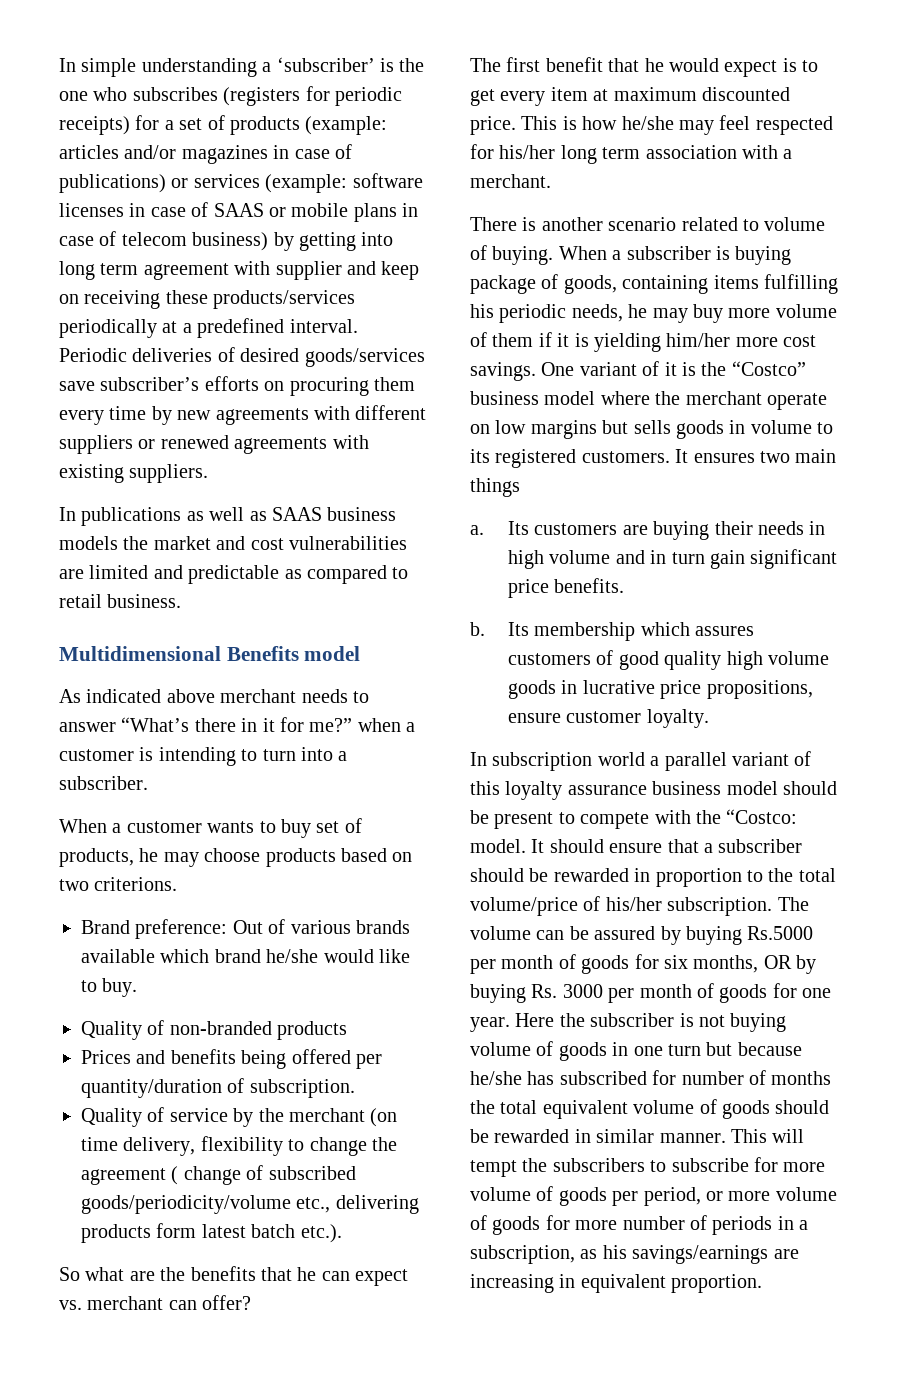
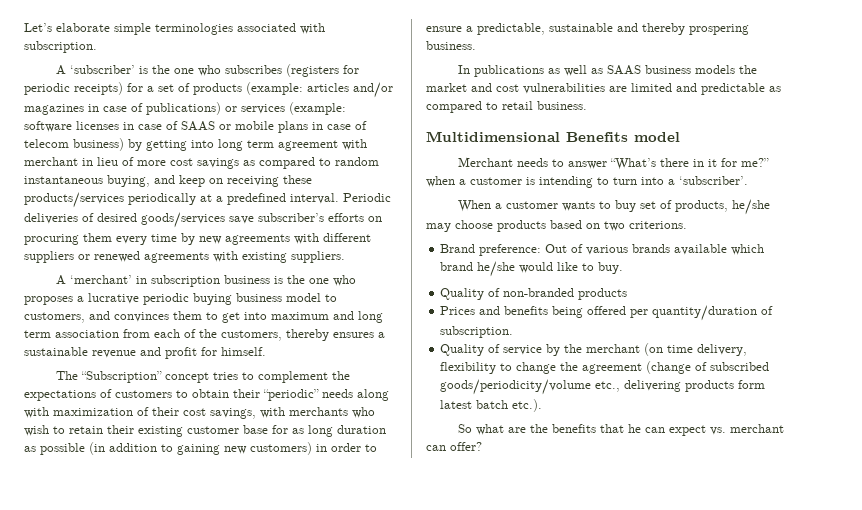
[59,58,272,77] In simple understanding a -> [24,23,325,35] [24,41,97,53] [56,65,67,75] Let’s elaborate simple terminologies associated with subscription. // A
[275,261,342,280] supplier -> [24,157,379,169] [24,175,150,187] merchant in lieu of more cost savings as compared to random instantaneous buying,
(209, 473) none -> [56,275,357,287] [24,293,337,305] [24,311,383,323] [24,329,385,341] [24,347,266,359] [56,371,351,383] [24,389,389,401] [24,407,375,419] [24,425,386,437] [24,442,377,455] [426,23,749,35] [426,41,476,50] // A ‘merchant’ in subscription business is the one who proposes a lucrative periodic buying business model to customers, and convinces them to get into maximum and long term association from each of the customers, thereby ensures a sustainable revenue and profit for himself. // The “Subscription” concept tries to complement the expectations of customers to obtain their “periodic” needs along with maximization of their cost savings, with merchants who wish to retain their existing customer base for as long duration as possible (in addition to gaining new customers) in order to ensure a predictable, sustainable and thereby prospering business.
[59,689,297,703] As indicated above merchant -> [458,157,514,167] Merchant
[59,776,148,790] subscriber. -> [679,176,748,185] ‘subscriber’.
[139,848,159,862] he -> [732,199,771,215] he/she
[171,1166,241,1185] ( change -> [646,361,692,374] (change
[470,57,819,77] [470,87,790,106] [470,115,833,135] [470,144,793,164] [470,174,551,188] [470,217,826,231] [470,245,792,265] [470,274,838,294] [470,304,837,323] [470,332,817,352] [470,361,806,381] [470,391,827,410] [470,420,834,439] [470,449,837,468] [470,478,520,497] [470,521,826,540] [508,549,838,569] [508,578,625,598] [470,622,755,641] [508,650,830,670] [508,680,813,699] [508,709,709,728] [470,751,812,771] [470,781,837,800] [470,809,798,829] [470,839,803,853] [470,868,836,887] [470,896,809,916] [470,926,814,945] [470,954,817,974] [470,983,832,1003] [470,1013,787,1032] [470,1041,802,1061] [470,1070,832,1085] [470,1099,830,1119] [470,1129,805,1143] [470,1157,826,1177] [470,1186,837,1206] [470,1215,809,1235] [470,1245,799,1264] [470,1274,763,1293] // The first benefit that he would expect is to get every item at maximum discounted price. This is how he/she may feel respected for his/her long term association with a merchant. // There is another scenario related to volume of buying. When a subscriber is buying package of goods, containing items fulfilling his periodic needs, he may buy more volume of them if it is yielding him/her more cost savings. One variant of it is the “Costco” business model where the merchant operate on low margins but sells goods in volume to its registered customers. It ensures two main things // a. Its customers are buying their needs in high volume and in turn gain significant price benefits. // b. Its membership which assures customers of good quality high volume goods in lucrative price propositions, ensure customer loyalty. // In subscription world a parallel variant of this loyalty assurance business model should be present to compete with the “Costco: model. It should ensure that a subscriber should be rewarded in proportion to the total volume/price of his/her subscription. The volume can be assured by buying Rs.5000 per month of goods for six months, OR by buying Rs. 3000 per month of goods for one year. Here the subscriber is not buying volume of goods in one turn but because he/she has subscribed for number of months the total equivalent volume of goods should be rewarded in similar manner. This will tempt the subscribers to subscribe for more volume of goods per period, or more volume of goods for more number of periods in a subscription, as his savings/earnings are increasing in equivalent proportion. -> (482, 446) none

